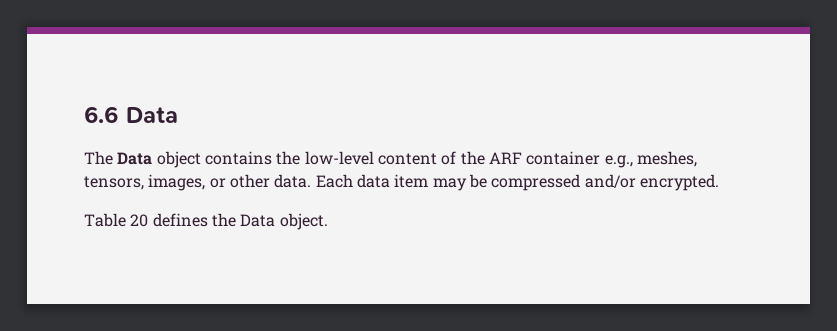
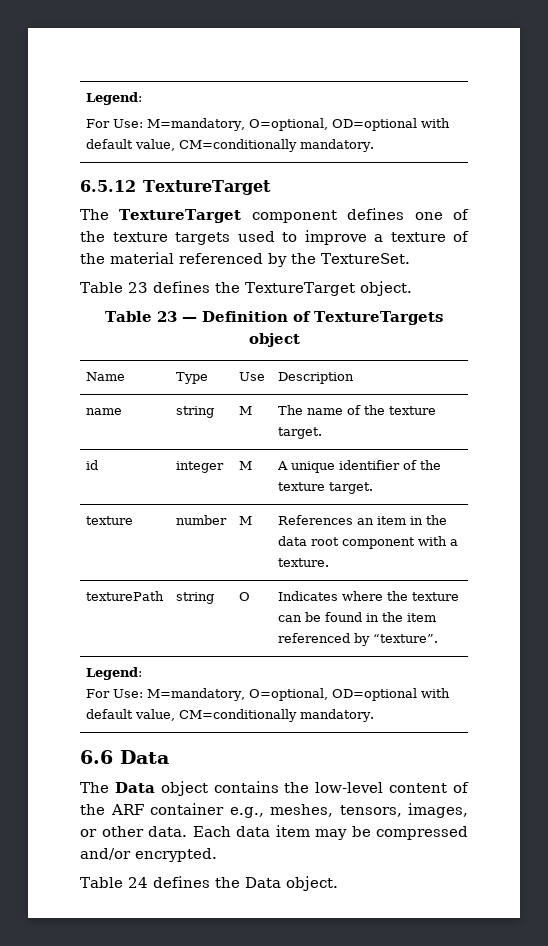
(84, 114) none -> [86,92,143,105] [86,118,451,131] [86,139,375,152] [80,180,272,195] [80,208,469,223] [80,230,469,245] [80,252,410,267] [80,281,412,296] [104,311,444,325] [248,333,300,347] [86,372,126,381] [176,372,209,384] [239,372,266,381] [278,372,355,384] [86,408,123,415] [176,406,215,418] [239,406,253,415] [278,405,437,415] [278,427,323,439] [86,460,99,470] [176,461,225,473] [239,461,253,470] [277,460,442,473] [278,482,374,494] [86,516,134,525] [176,515,228,525] [239,516,253,525] [278,515,448,525] [278,536,459,549] [278,558,330,567] [86,591,165,601] [176,592,215,604] [239,592,251,601] [278,591,460,601] [278,612,437,622] [278,633,439,646] [86,667,143,680] [86,688,451,701] [86,709,375,722] Legend: // For Use: M=mandatory, O=optional, OD=optional with default value, CM=conditionally mandatory. // 6.5.12 TextureTarget // The TextureTarget component defines one of the texture targets used to improve a texture of the material referenced by the TextureSet. // Table 23 defines the TextureTarget object. // Table 23 — Definition of TextureTargets object // Name | Type | Use | Description // name | string | M | The name of the texture target. // id | integer | M | A unique identifier of the texture target. // texture | number | M | References an item in the data root component with a texture. // texturePath | string | O | Indicates where the texture can be found in the item referenced by “texture”. // Legend: // For Use: M=mandatory, O=optional, OD=optional with default value, CM=conditionally mandatory. //
[130,214,149,227] 20 -> [127,877,148,888] 24

